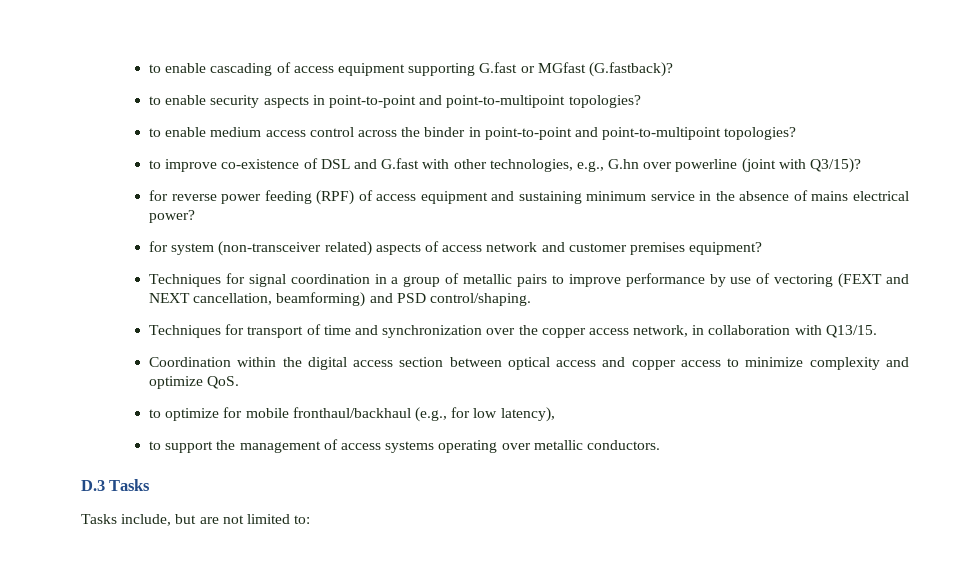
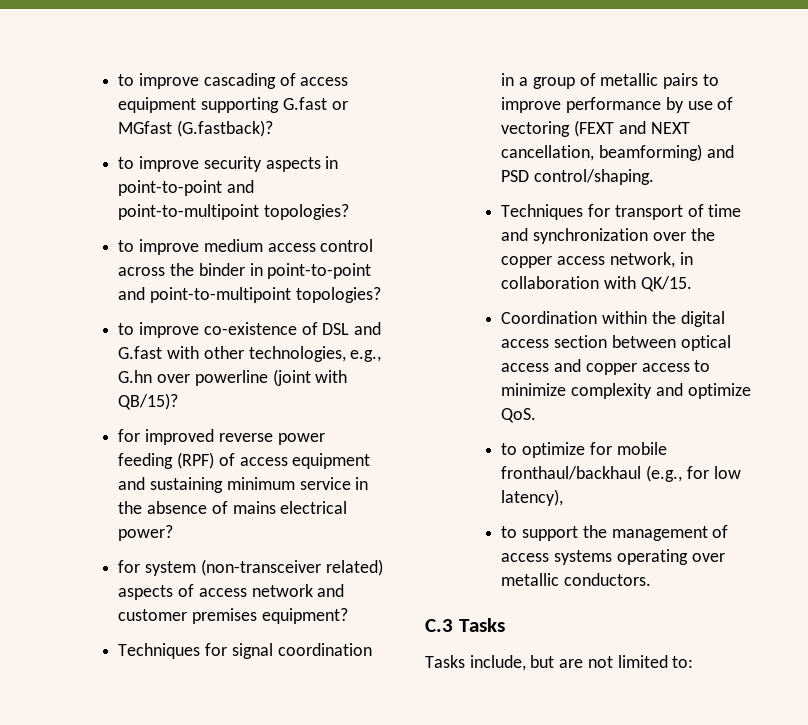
[149,63,207,73] to enable -> [118,73,200,89] to improve
[165,95,207,105] enable -> [139,156,200,172] improve
[165,127,207,137] enable -> [139,239,200,255] improve
[810,158,862,173] [149,190,169,201] Q3/15)? // for -> [118,393,179,410] [118,429,215,445] QB/15)? // for improved
[825,325,877,338] Q13/15. -> [640,276,692,292] QK/15.
[81,480,105,491] D.3 -> [425,619,453,632] C.3

